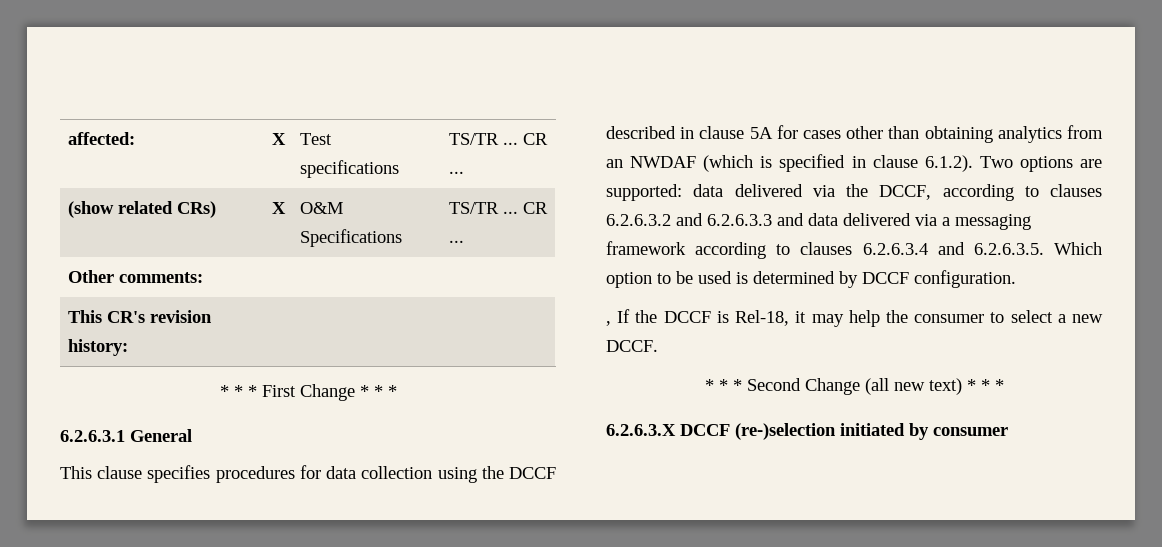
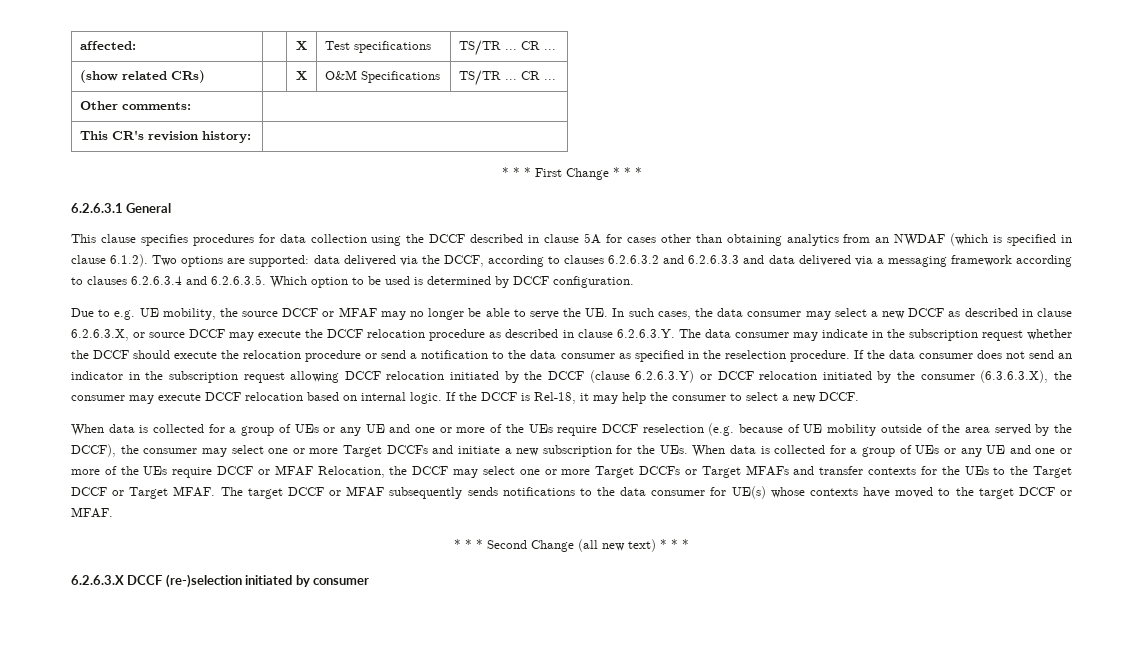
[606,321,611,326] , -> [71,307,1072,320] [71,329,1072,341] [71,350,1073,362] [71,370,1072,383] [71,392,442,404] Due to e.g. UE mobility, the source DCCF or MFAF may no longer be able to serve the UE. In such cases, the data consumer may select a new DCCF as described in clause 6.2.6.3.X, or source DCCF may execute the DCCF relocation procedure as described in clause 6.2.6.3.Y. The data consumer may indicate in the subscription request whether the DCCF should execute the relocation procedure or send a notification to the data consumer as specified in the reselection procedure. If the data consumer does not send an indicator in the subscription request allowing DCCF relocation initiated by the DCCF (clause 6.2.6.3.Y) or DCCF relocation initiated by the consumer (6.3.6.3.X), the consumer may execute DCCF relocation based on internal logic.
(658, 346) none -> [71,423,1073,436] [71,444,1072,457] [71,465,1072,478] [71,486,1073,499] [71,507,113,518] // When data is collected for a group of UEs or any UE and one or more of the UEs require DCCF reselection (e.g. because of UE mobility outside of the area served by the DCCF), the consumer may select one or more Target DCCFs and initiate a new subscription for the UEs. When data is collected for a group of UEs or any UE and one or more of the UEs require DCCF or MFAF Relocation, the DCCF may select one or more Target DCCFs or Target MFAFs and transfer contexts for the UEs to the Target DCCF or Target MFAF. The target DCCF or MFAF subsequently sends notifications to the data consumer for UE(s) whose contexts have moved to the target DCCF or MFAF.

